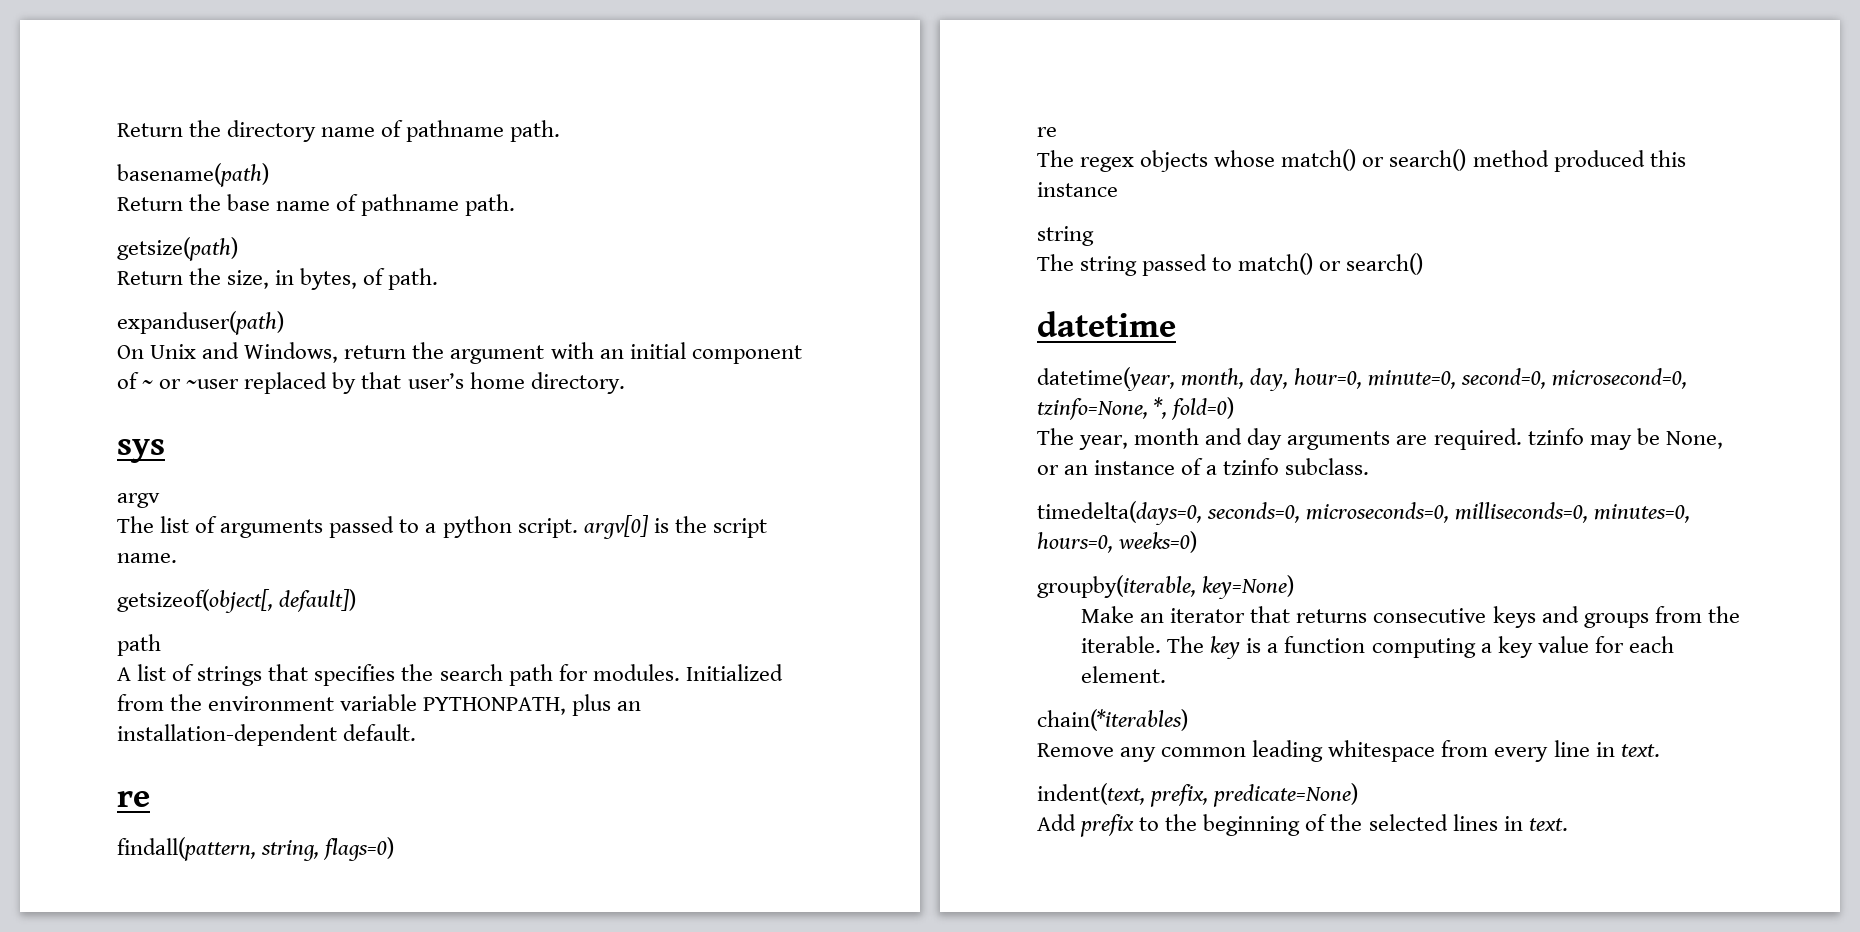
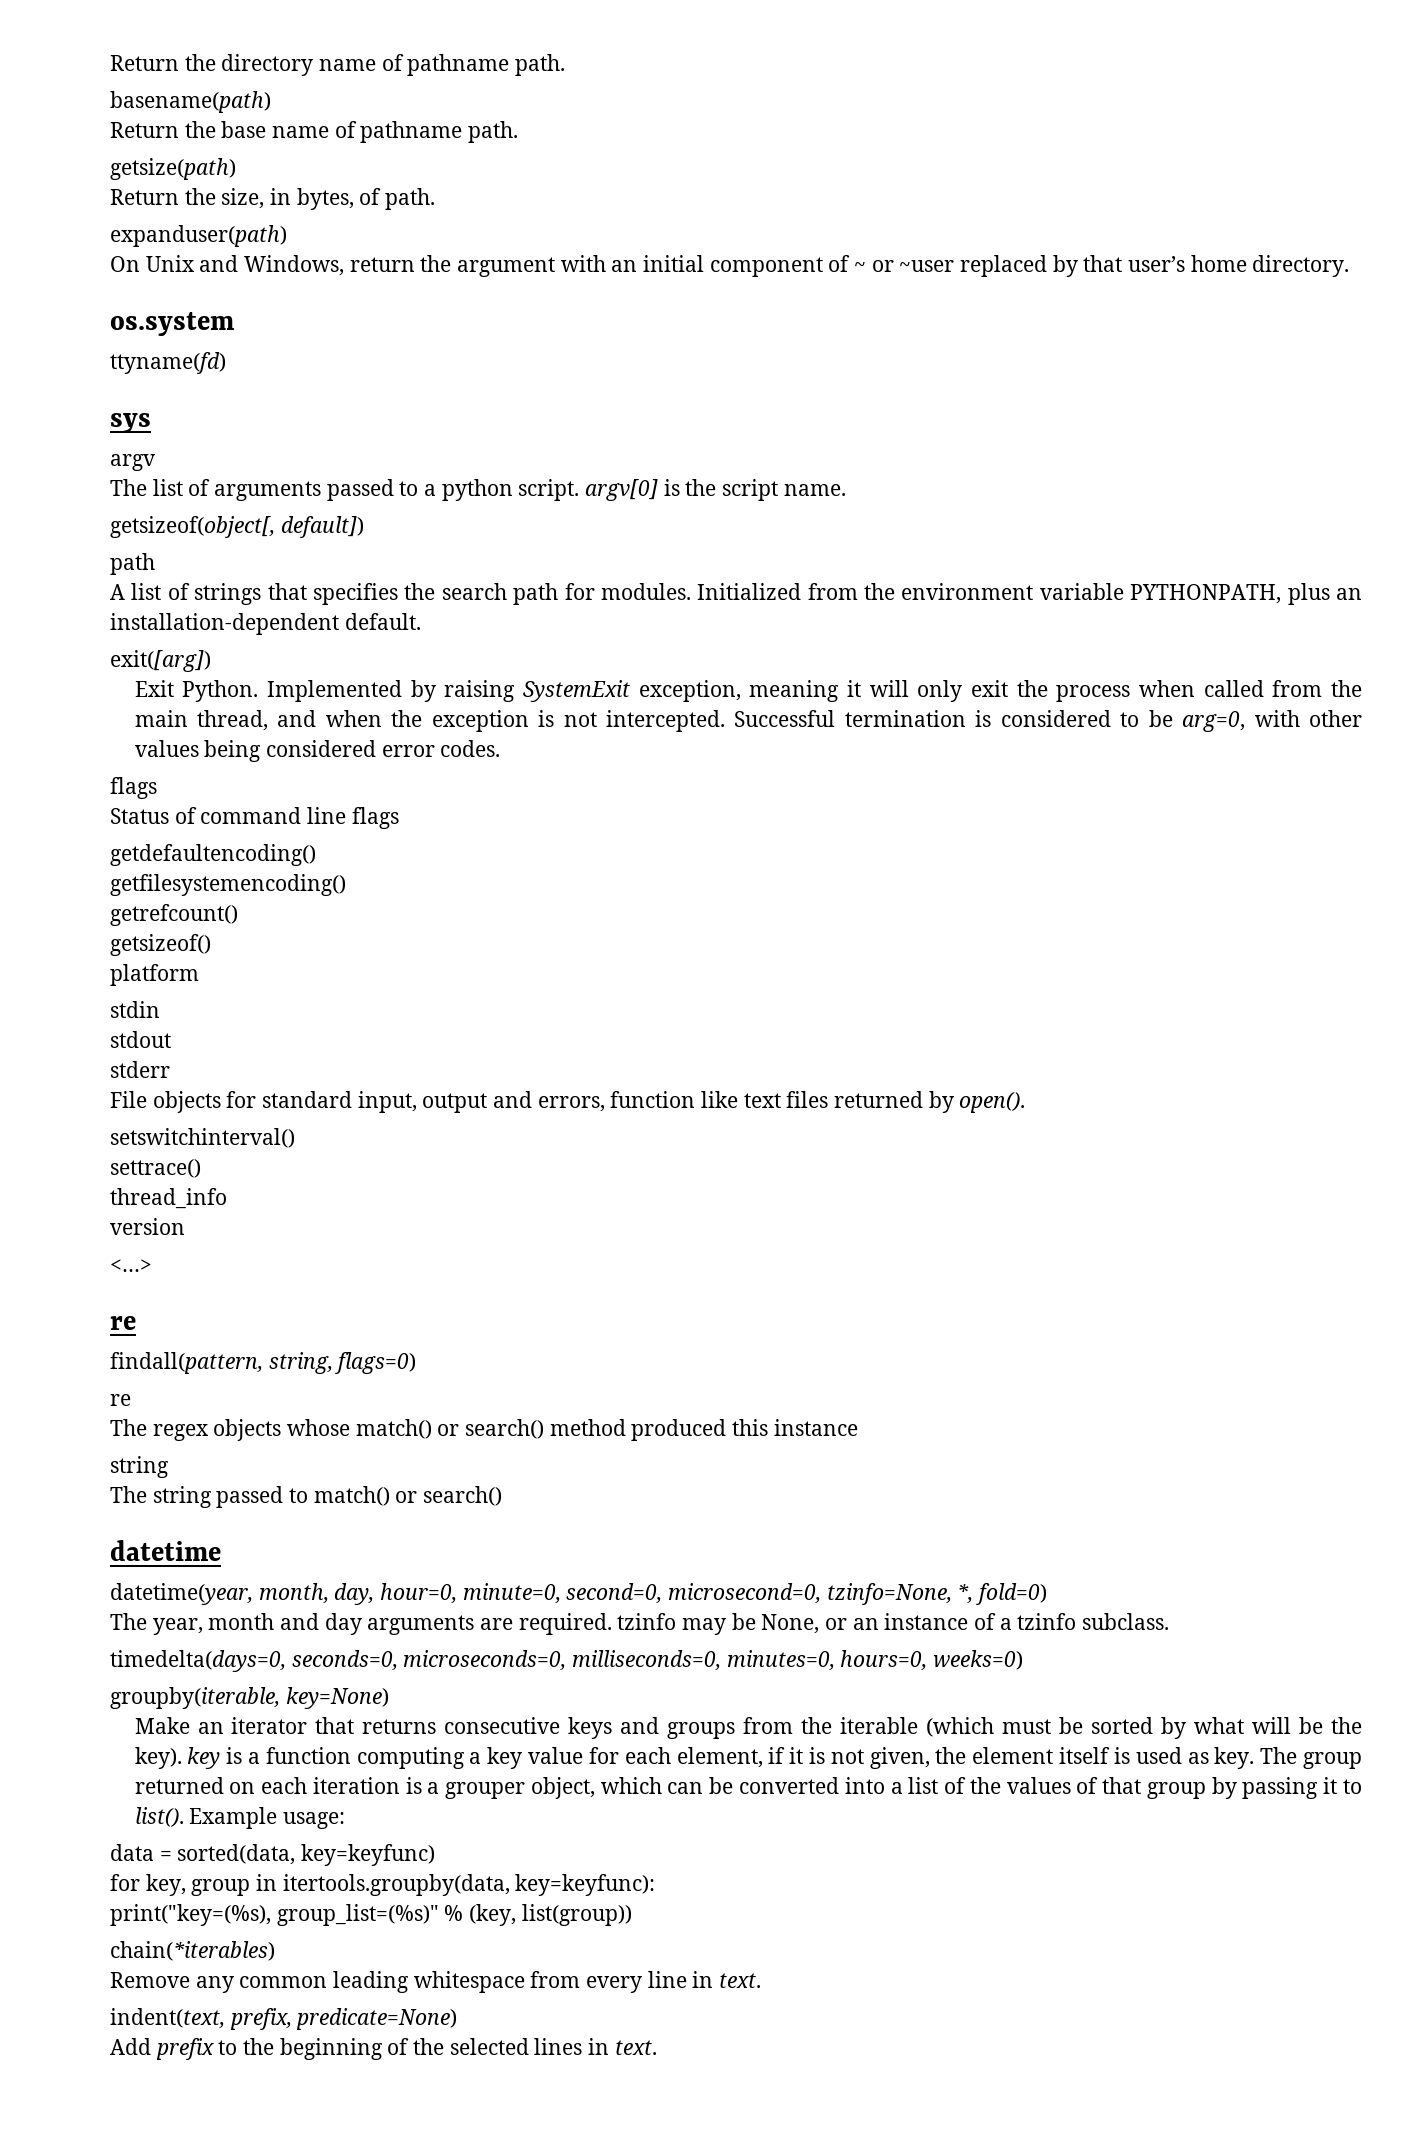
(625, 383) none -> [110,312,234,336] [110,352,226,374] // os.system // ttyname(fd)
(417, 732) none -> [110,650,211,672] [134,680,1362,702] [134,710,1362,732] [134,740,501,762] [110,777,157,799] [110,807,399,829] [110,844,316,866] [110,874,346,896] [110,904,238,926] [110,934,211,956] [110,964,199,986] [110,1001,160,1018] [110,1031,171,1048] [110,1061,170,1078] [110,1091,1026,1113] [110,1128,295,1148] [110,1159,201,1178] [110,1188,227,1209] [110,1218,185,1235] [110,1259,152,1272] // exit([arg]) // Exit Python. Implemented by raising SystemExit exception, meaning it will only exit the process when called from the main thread, and when the exception is not intercepted. Successful termination is considered to be arg=0, with other values being considered error codes. // flags // Status of command line flags // getdefaultencoding() // getfilesystemencoding() // getrefcount() // getsizeof() // platform // stdin // stdout // stderr // File objects for standard input, output and errors, function like text files returned by open(). // setswitchinterval() // settrace() // thread_info // version // <…>
[1081,636,1205,653] iterable. The -> [840,1717,1363,1739] [134,1747,182,1769] iterable (which must be sorted by what will be the key).
[1081,666,1167,683] element. -> [676,1747,1362,1769] [134,1777,1362,1799] [134,1807,345,1829] [110,1844,436,1866] [110,1874,656,1896] [110,1904,632,1926] element, if it is not given, the element itself is used as key. The group returned on each iteration is a grouper object, which can be converted into a list of the values of that group by passing it to list(). Example usage: // data = sorted(data, key=keyfunc) // for key, group in itertools.groupby(data, key=keyfunc): // print("key=(%s), group_list=(%s)" % (key, list(group))

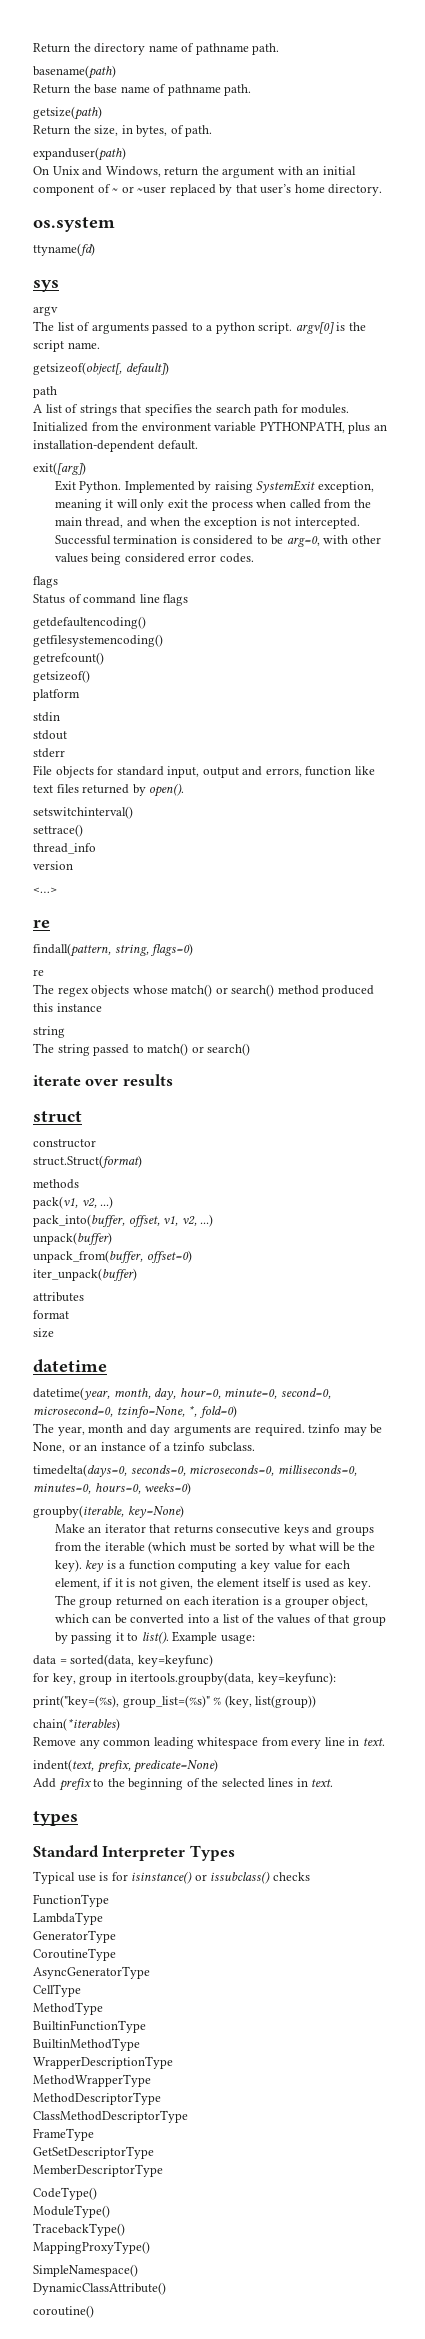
(503, 1496) none -> [33,1074,173,1086] [33,1111,82,1123] [33,1139,96,1148] [33,1155,142,1168] [33,1179,79,1189] [33,1196,114,1209] [33,1214,214,1227] [33,1232,112,1245] [33,1250,192,1263] [33,1268,137,1281] [33,1292,84,1302] [33,1310,69,1319] [33,1328,54,1338] // iterate over results // struct // constructor // struct.Struct(format) // methods // pack(v1, v2, ...) // pack_into(buffer, offset, v1, v2, ...) // unpack(buffer) // unpack_from(buffer, offset=0) // iter_unpack(buffer) // attributes // format // size
(657, 2047) none -> [33,1811,78,1826] [33,1845,235,1861] [33,1871,310,1884] [33,1894,109,1907] [33,1912,103,1925] [33,1930,116,1943] [33,1948,116,1961] [33,1966,150,1979] [33,1984,81,1997] [33,2002,103,2015] [33,2020,146,2033] [33,2038,140,2051] [33,2056,173,2069] [33,2074,151,2087] [33,2092,161,2105] [33,2110,188,2123] [33,2128,94,2141] [33,2146,154,2159] [33,2164,163,2177] [33,2187,97,2200] [33,2205,110,2218] [33,2223,125,2236] [33,2241,150,2254] [33,2264,138,2277] [33,2282,166,2295] [33,2305,94,2318] // types // Standard Interpreter Types // Typical use is for isinstance() or issubclass() checks // FunctionType // LambdaType // GeneratorType // CoroutineType // AsyncGeneratorType // CellType // MethodType // BuiltinFunctionType // BuiltinMethodType // WrapperDescriptionType // MethodWrapperType // MethodDescriptorType // ClassMethodDescriptorType // FrameType // GetSetDescriptorType // MemberDescriptorType // CodeType() // ModuleType() // TracebackType() // MappingProxyType() // SimpleNamespace() // DynamicClassAttribute() // coroutine()

